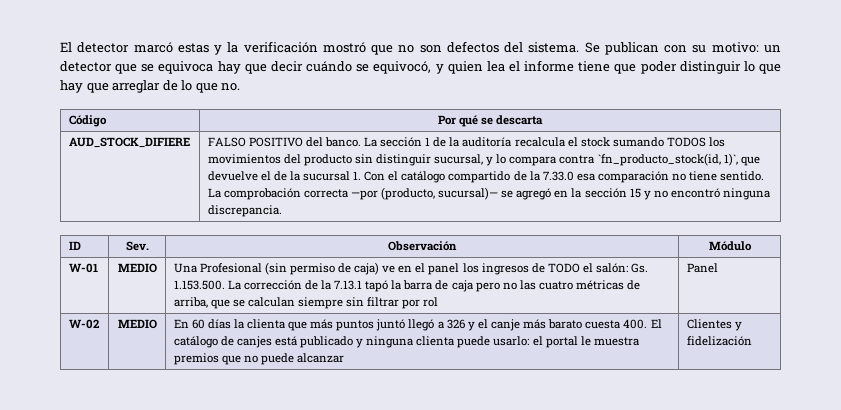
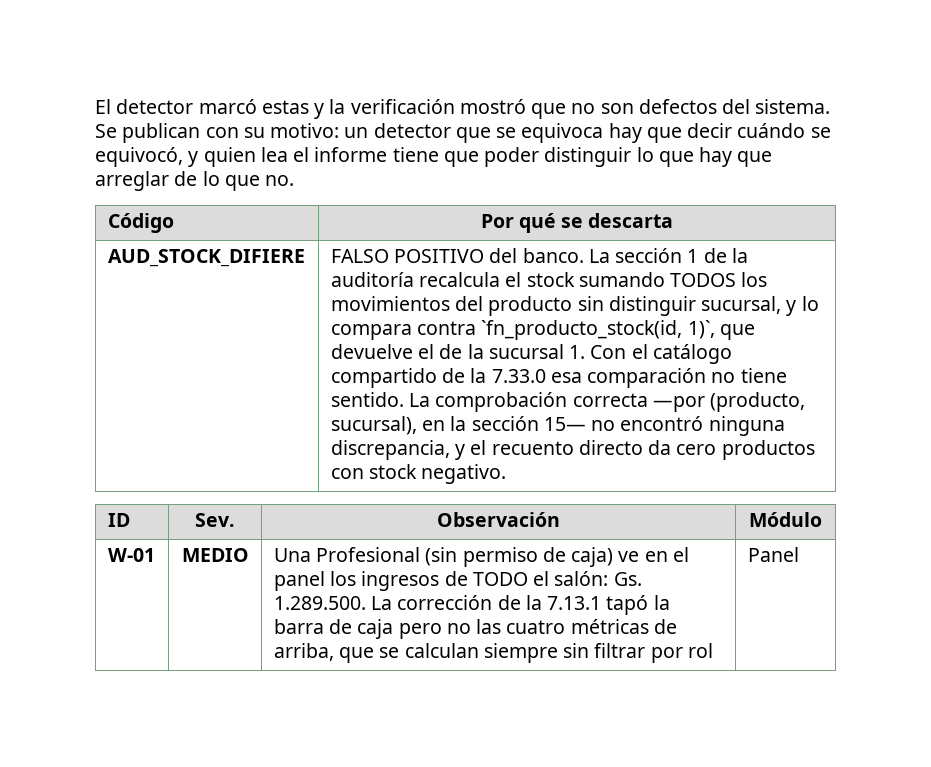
[438,187,552,200] sucursal)— se agregó -> [330,416,417,435] sucursal),
[629,188,651,200] 15 y -> [543,417,586,431] 15—
[207,205,282,217] discrepancia. -> [330,440,815,460] [330,464,507,484] discrepancia, y el recuento directo da cero productos con stock negativo.
[173,280,225,290] 1.153.500. -> [273,596,366,610] 1.289.500.
[68,319,99,329] [117,319,157,329] [173,319,662,331] [173,336,639,348] [173,353,344,365] [686,319,742,331] [686,336,752,346] // W-02 | MEDIO | En 60 días la clienta que más puntos juntó llegó a 326 y el canje más barato cuesta 400. El catálogo de canjes está publicado y ninguna clienta puede usarlo: el portal le muestra premios que no puede alcanzar | Clientes y fidelización -> (799, 554) none

